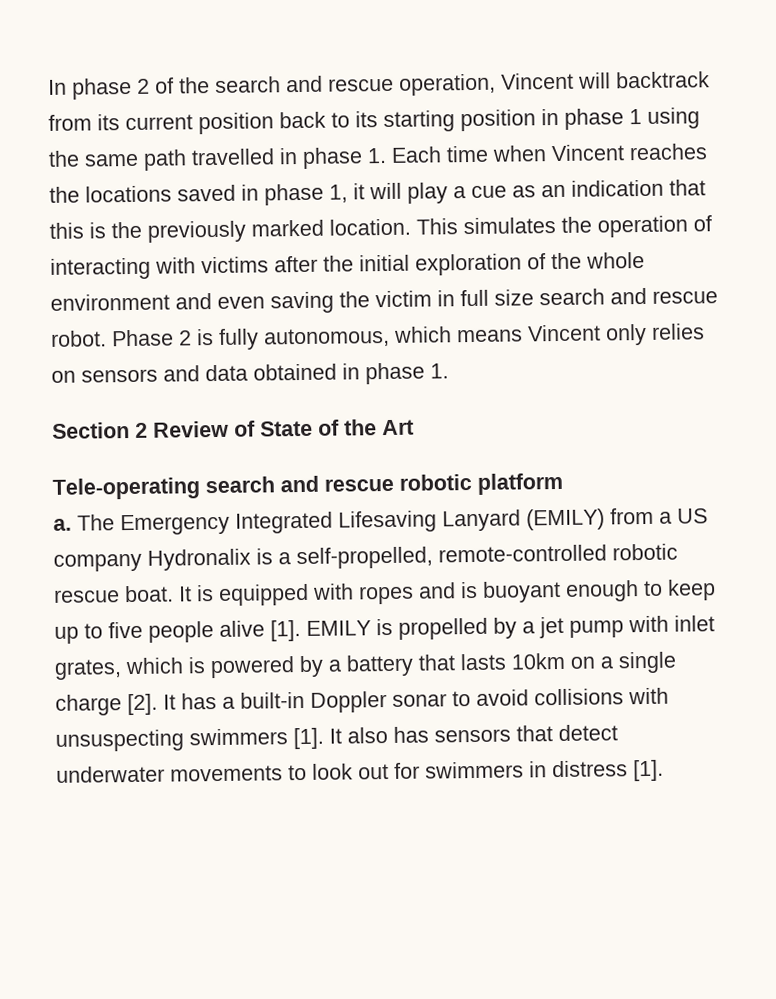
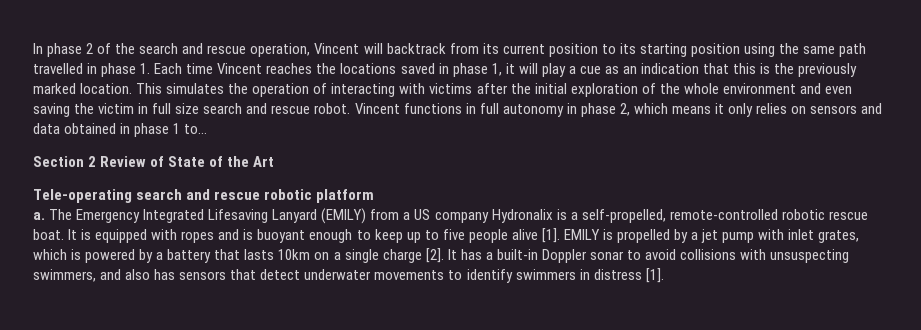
[279,111,326,129] back -> (598, 50) none
[541,108,642,130] in phase 1 -> (740, 50) none
[492,145,547,162] when -> (214, 68) none
[112,327,390,350] Phase 2 is fully autonomous, -> [354,103,630,117] Vincent functions in full autonomy in phase 2,
[527,324,601,342] Vincent -> [714,103,724,114] it
[430,363,449,379] 1. -> [173,123,208,134] 1 to...
[189,727,342,750] swimmers [1]. It -> [33,269,122,282] swimmers, and
[312,762,420,780] look out for -> [466,269,513,283] identify

